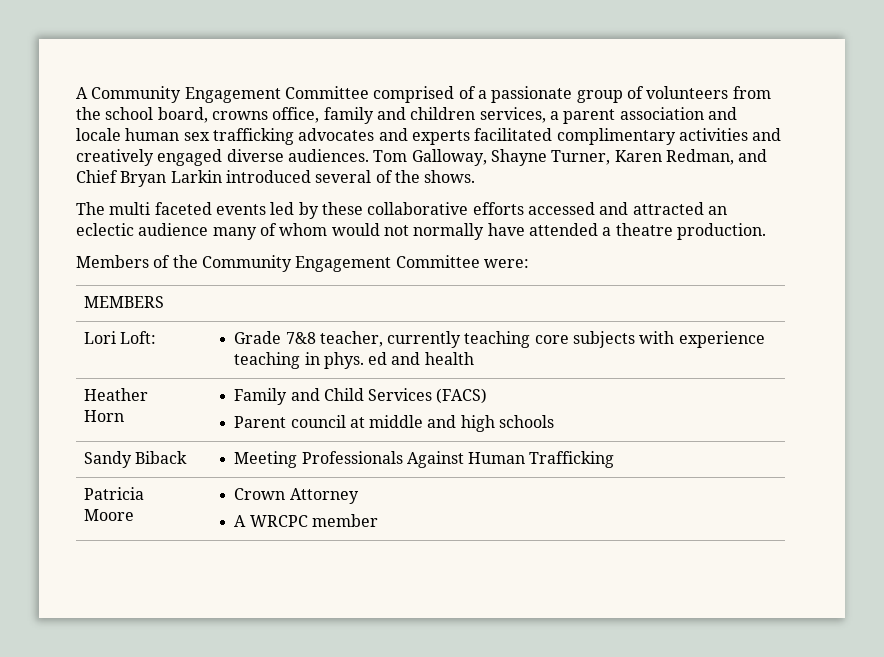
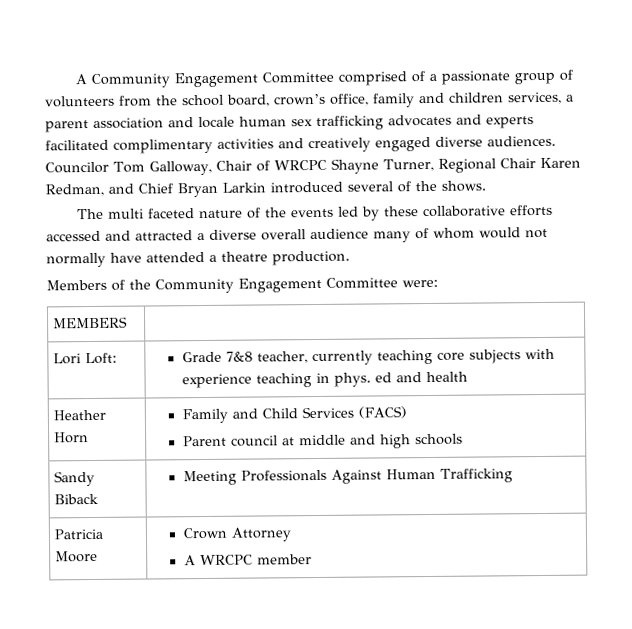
[211,111,268,120] crowns -> [274,93,326,106] crown’s
(369, 155) none -> [45,161,109,174] Councilor
[490,149,611,166] Shayne Turner, -> [215,158,536,174] Chair of WRCPC Shayne Turner, Regional Chair
(212, 208) none -> [198,207,287,219] nature of the
[707,206,727,215] [76,223,134,236] an eclectic -> [197,229,306,241] a diverse overall

